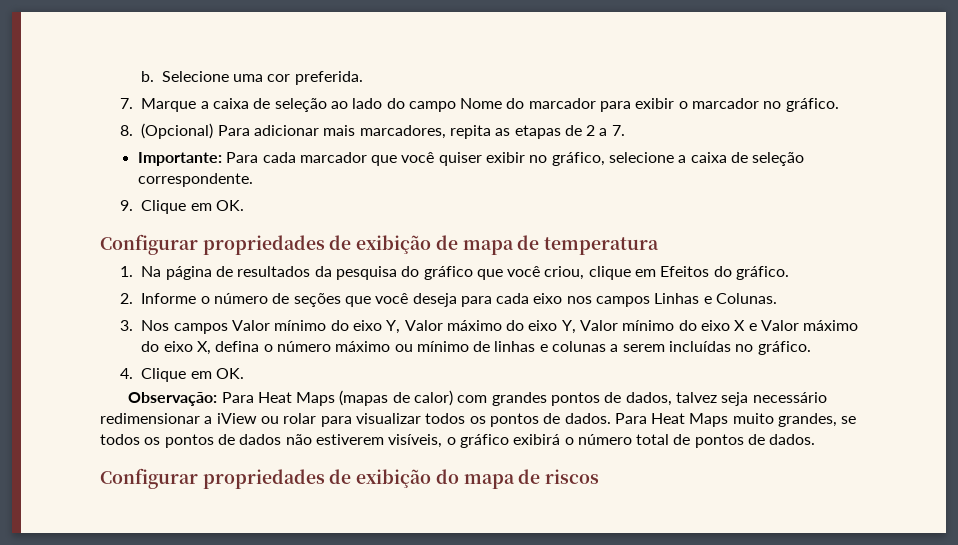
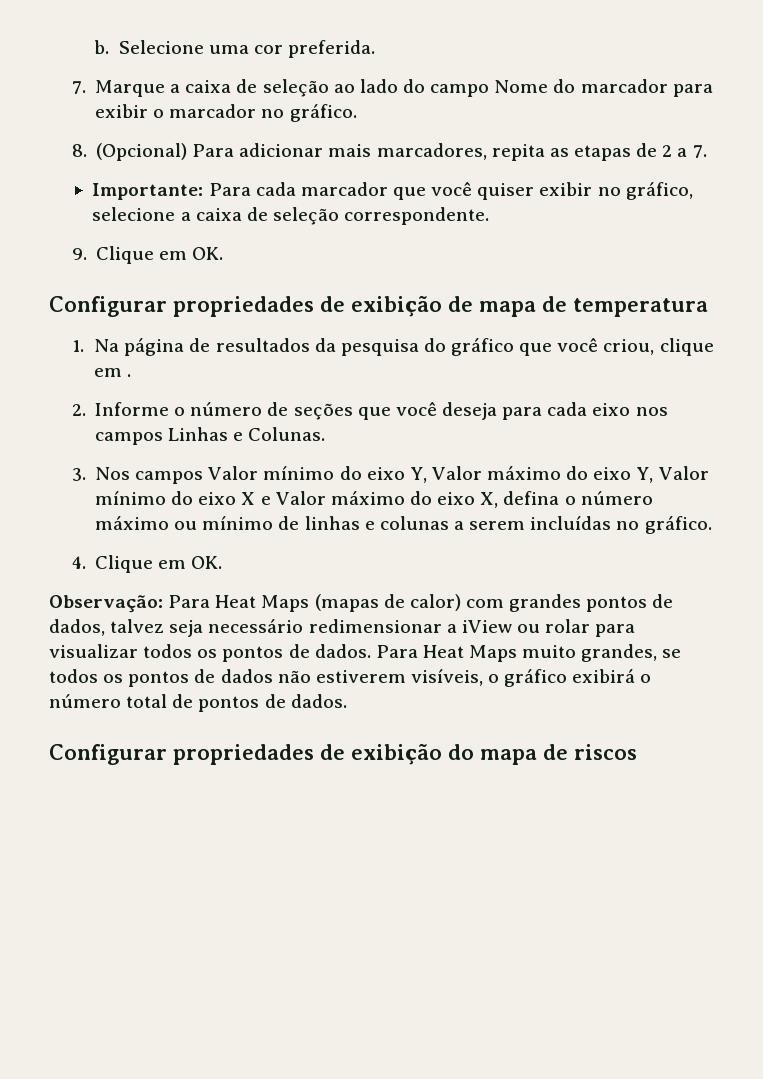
[660,266,790,280] Efeitos do gráfico. -> [127,374,132,377] .

